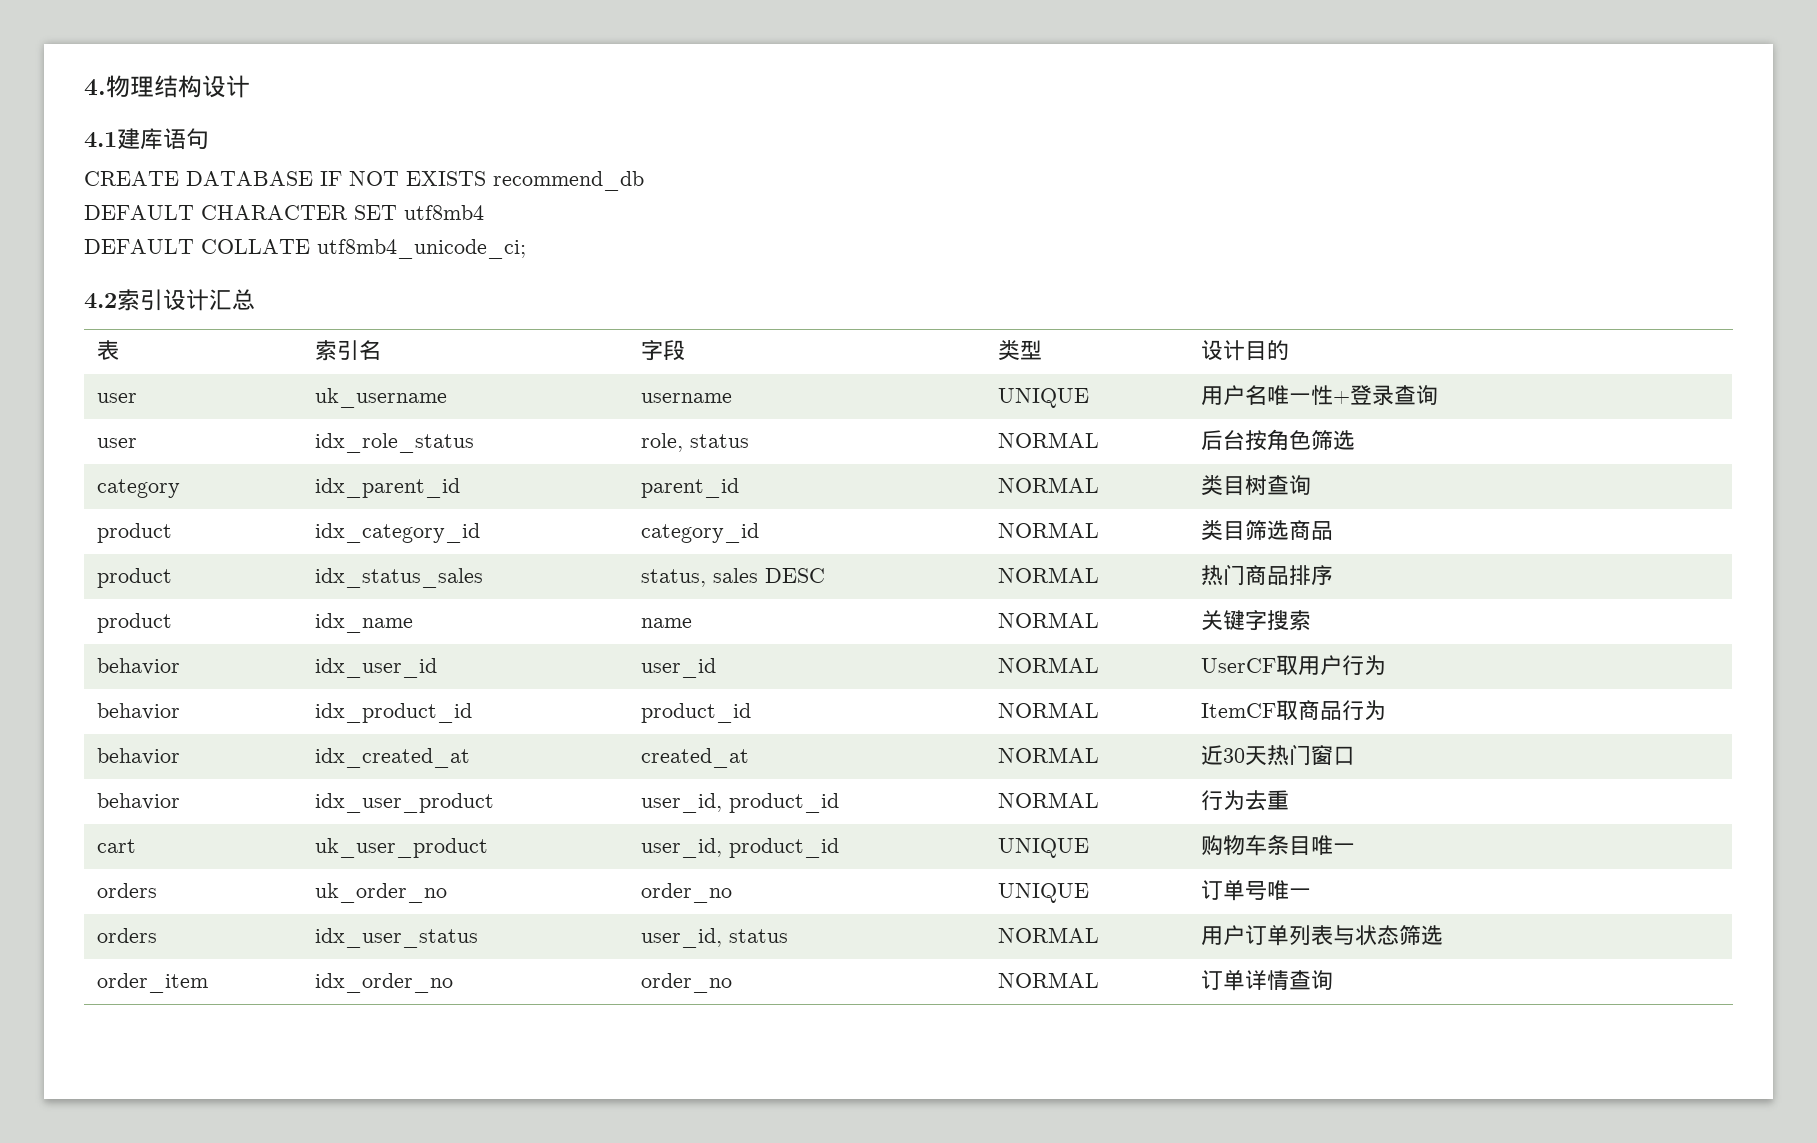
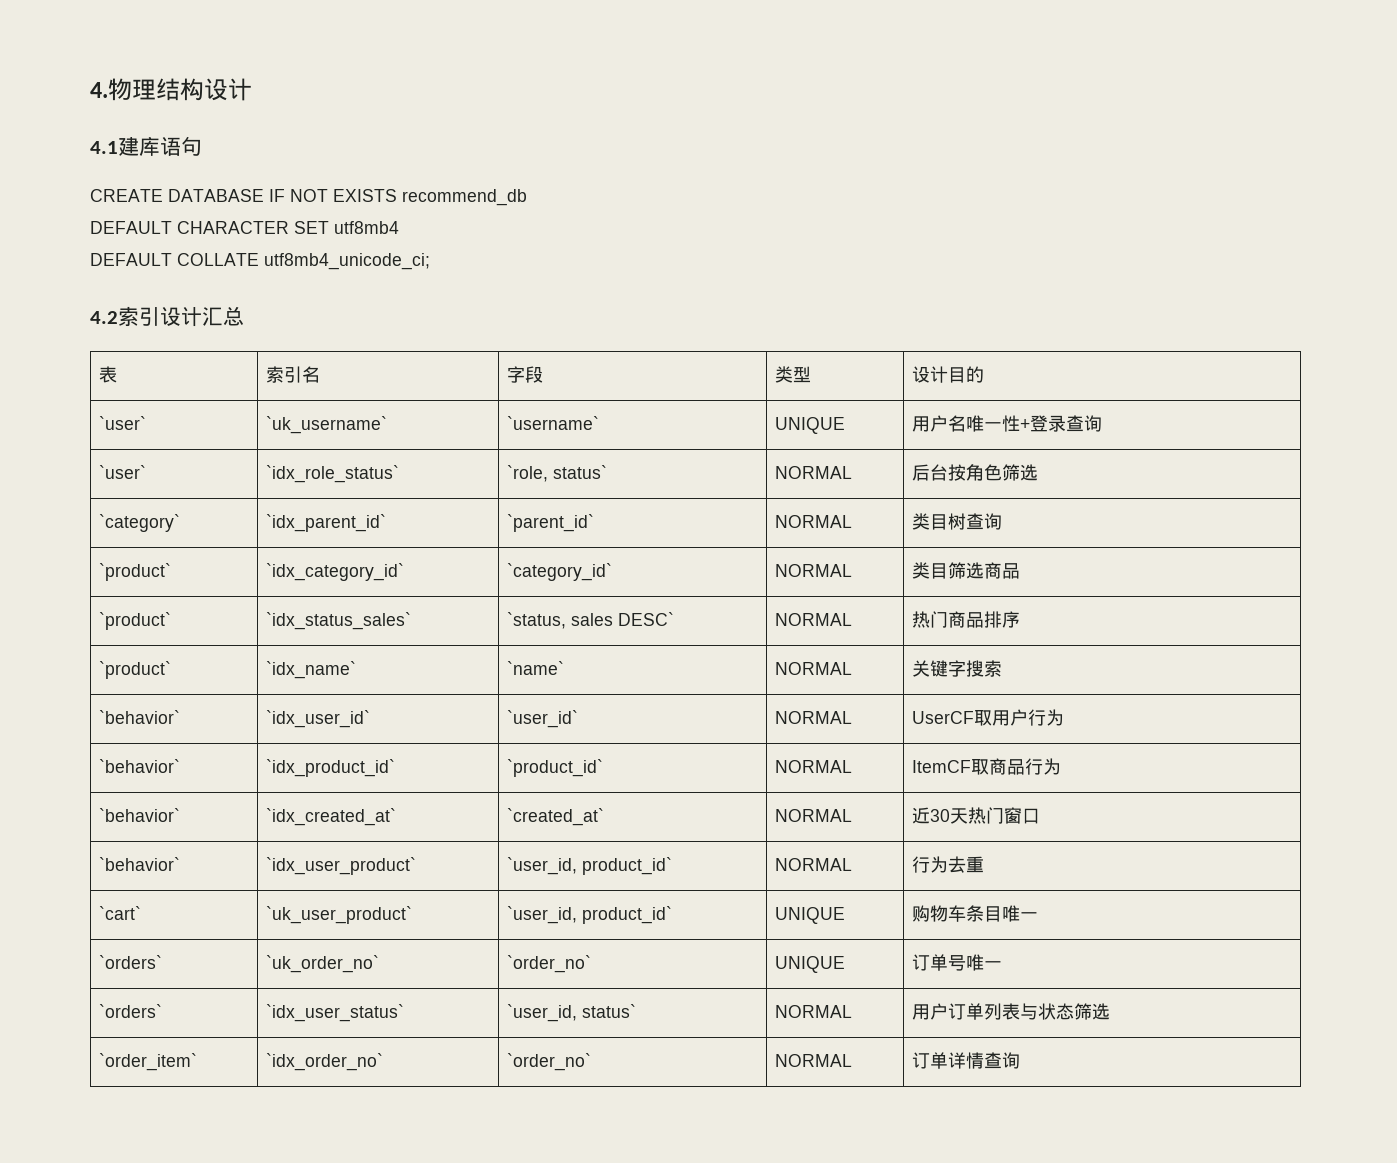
[97,393,138,403] [315,388,448,408] [641,393,733,403] user | uk_username | username -> [99,416,147,430] [266,416,388,434] [507,416,600,430] `user` | `uk_username` | `username`
[97,438,138,448] [315,433,475,453] [641,433,750,452] user | idx_role_status | role, status -> [99,465,147,479] [266,465,400,483] [507,465,608,482] `user` | `idx_role_status` | `role, status`
[97,479,181,498] [315,478,461,498] [641,478,740,498] category | idx_parent_id | parent_id -> [99,514,181,532] [266,514,387,532] [507,514,595,532] `category` | `idx_parent_id` | `parent_id`
[97,523,173,543] [315,523,481,543] [641,523,760,543] product | idx_category_id | category_id -> [99,563,172,581] [266,563,405,581] [507,563,613,581] `product` | `idx_category_id` | `category_id`
[97,568,173,588] [315,568,484,588] [641,568,826,587] product | idx_status_sales | status, sales DESC -> [99,612,172,630] [266,612,412,630] [507,612,675,629] `product` | `idx_status_sales` | `status, sales DESC`
[97,613,173,633] [315,613,414,633] [641,618,693,628] product | idx_name | name -> [99,661,172,679] [266,661,357,679] [507,661,565,675] `product` | `idx_name` | `name`
[97,658,181,675] [315,658,438,678] [641,658,717,678] behavior | idx_user_id | user_id -> [99,710,181,724] [266,710,371,728] [507,710,579,728] `behavior` | `idx_user_id` | `user_id`
[97,703,181,720] [315,703,473,723] [641,703,752,723] behavior | idx_product_id | product_id -> [99,759,181,773] [266,759,396,777] [507,759,604,777] `behavior` | `idx_product_id` | `product_id`
[97,748,181,765] [315,748,471,768] [641,748,750,768] behavior | idx_created_at | created_at -> [99,808,181,822] [266,808,397,826] [507,808,605,826] `behavior` | `idx_created_at` | `created_at`
[97,793,181,810] [315,793,495,813] [641,793,840,813] behavior | idx_user_product | user_id, product_id -> [99,857,181,871] [266,857,417,875] [507,857,673,875] `behavior` | `idx_user_product` | `user_id, product_id`
[97,839,137,853] [315,838,489,858] [641,838,840,858] cart | uk_user_product | user_id, product_id -> [99,906,142,920] [266,906,413,924] [507,906,673,924] `cart` | `uk_user_product` | `user_id, product_id`
[97,883,158,898] [315,883,448,903] [641,883,733,903] orders | uk_order_no | order_no -> [99,955,163,969] [266,955,380,973] [507,955,592,973] `orders` | `uk_order_no` | `order_no`
[97,928,158,943] [315,928,479,948] [641,928,789,948] orders | idx_user_status | user_id, status -> [99,1004,163,1018] [266,1004,405,1022] [507,1004,637,1022] `orders` | `idx_user_status` | `user_id, status`
[97,973,209,993] [315,973,454,993] [641,973,733,993] order_item | idx_order_no | order_no -> [99,1053,198,1071] [266,1053,384,1071] [507,1053,592,1071] `order_item` | `idx_order_no` | `order_no`

